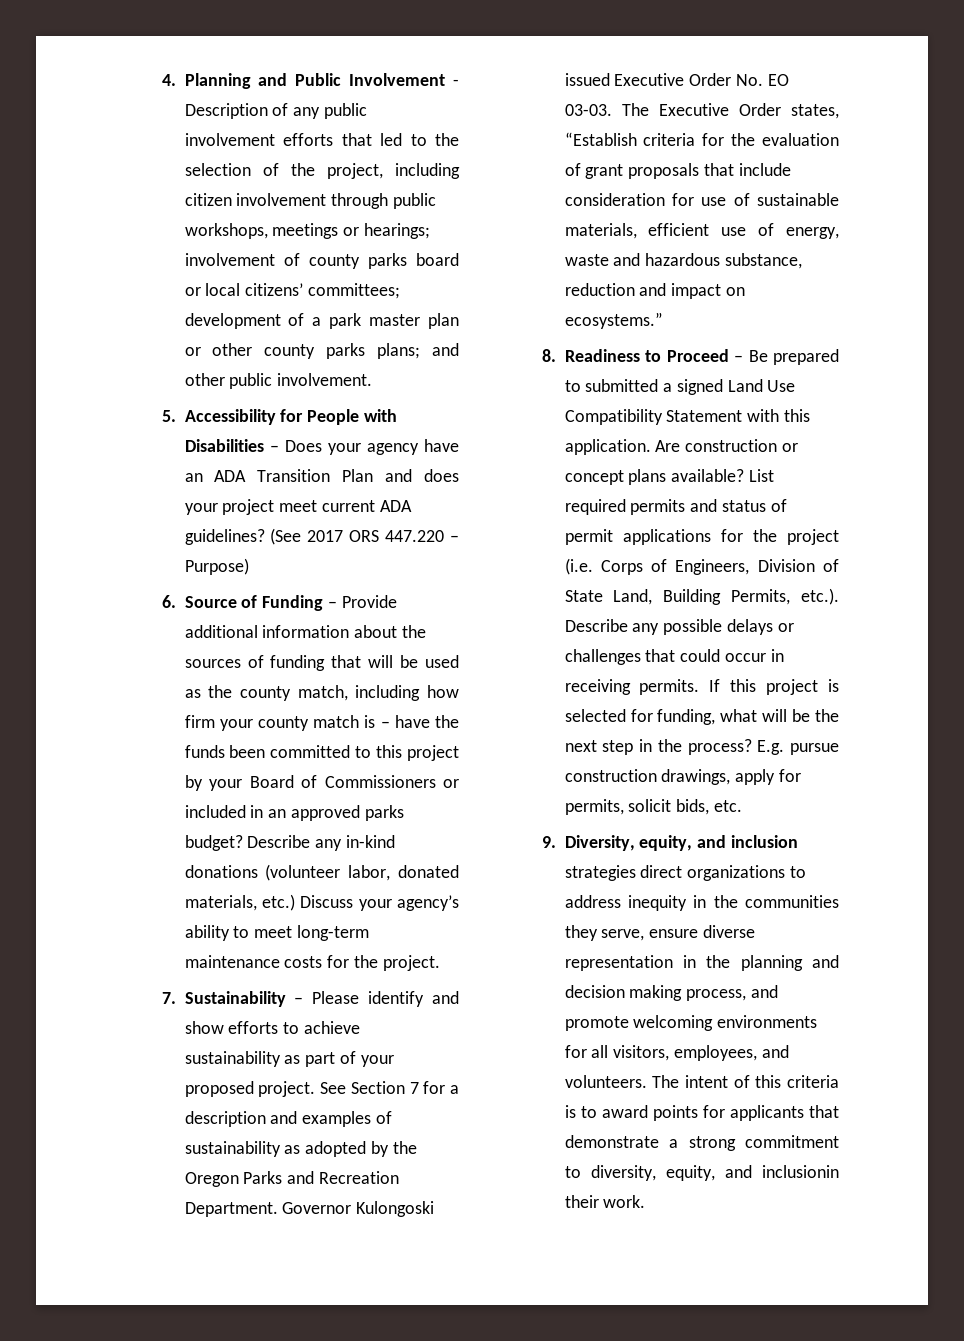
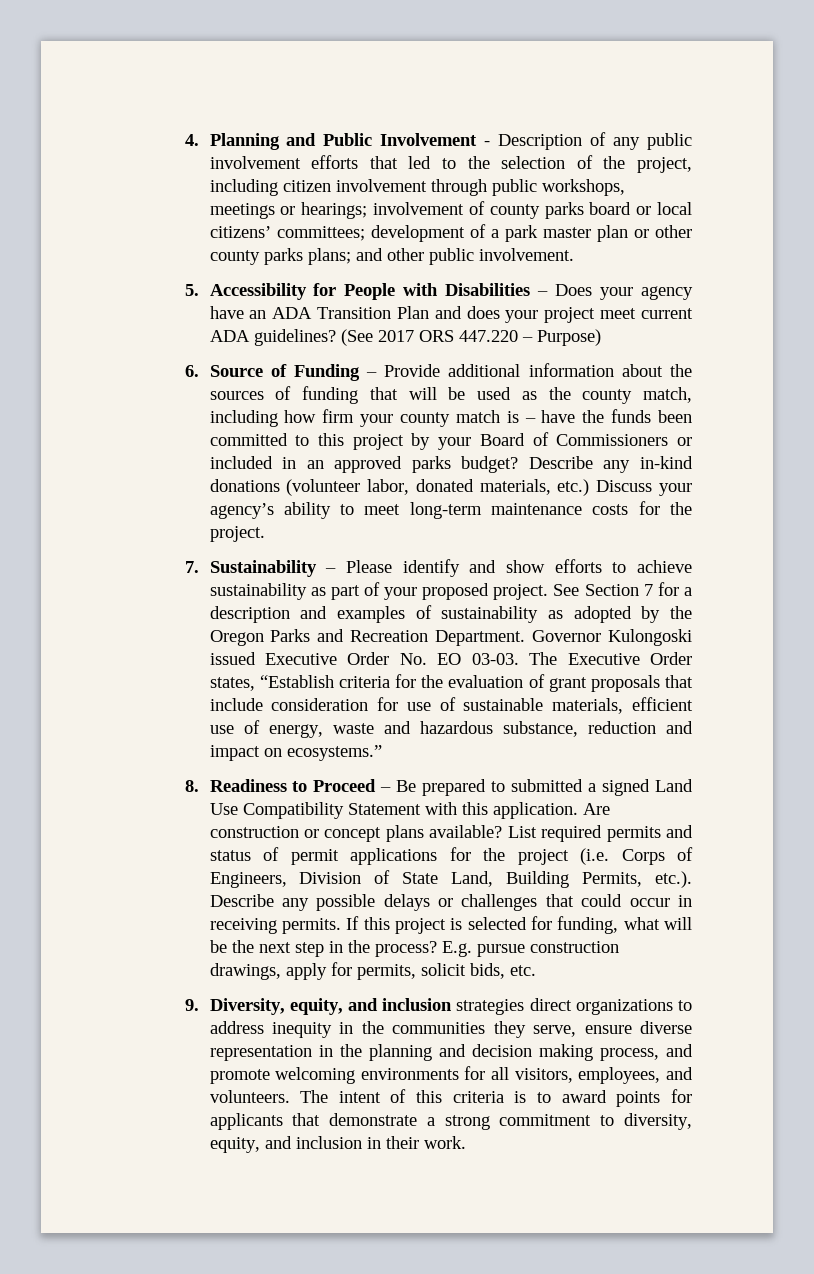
[762,1165,839,1178] inclusionin -> [295,1136,381,1149] inclusion in

